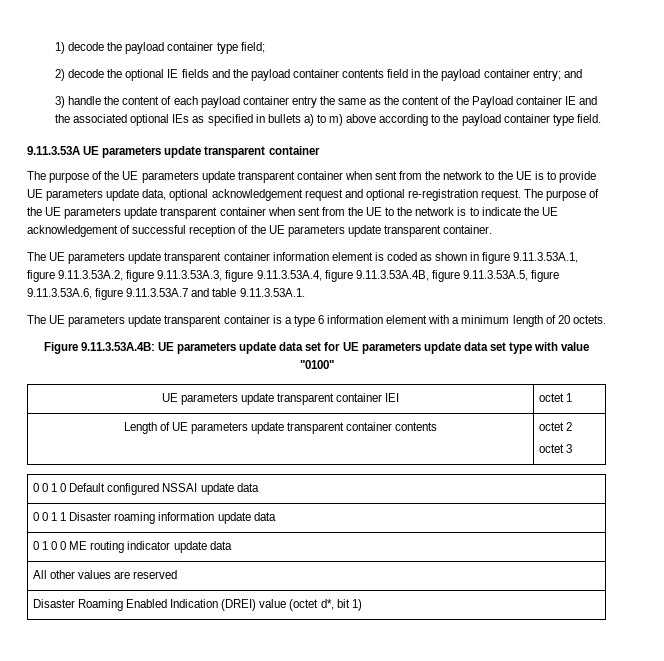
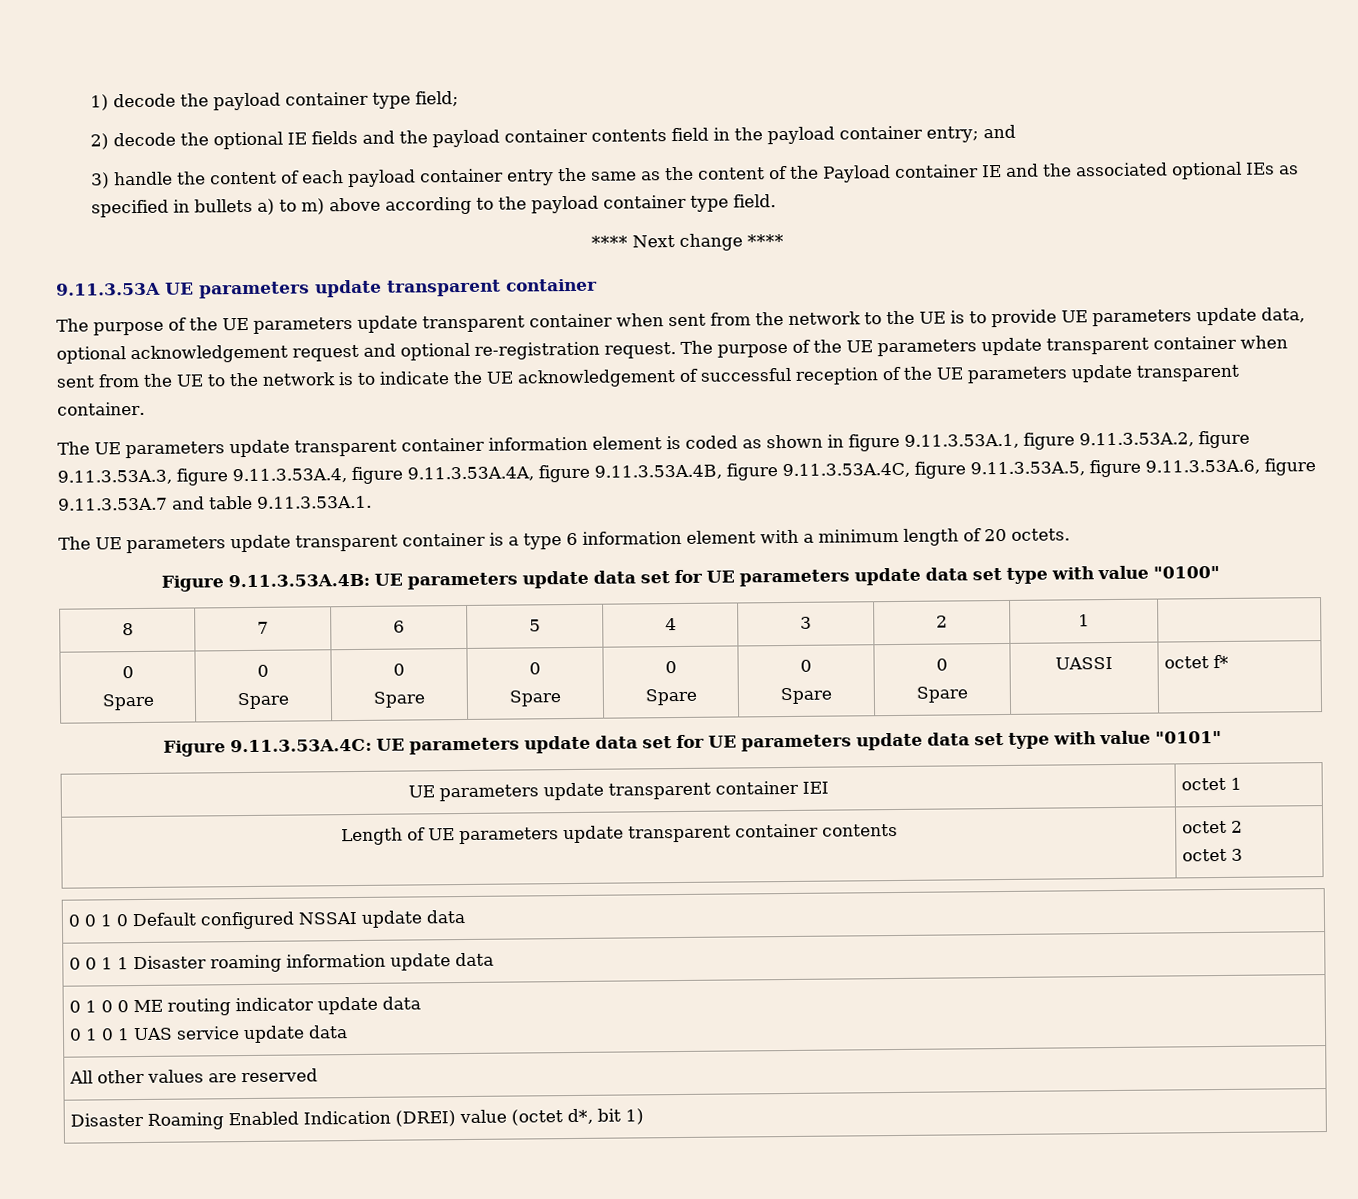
(601, 118) none -> [590,233,784,251] // **** Next change ****
[355,270,429,281] 9.11.3.53A.4B, -> [407,462,910,483] 9.11.3.53A.4A, figure 9.11.3.53A.4B, figure 9.11.3.53A.4C,
(334, 364) none -> [121,623,134,636] [257,621,269,634] [393,620,405,633] [529,619,541,632] [664,618,677,631] [800,616,812,629] [936,615,948,628] [1078,614,1090,627] [121,666,134,679] [101,693,154,711] [257,664,269,677] [237,692,289,710] [393,663,405,676] [373,691,425,708] [529,662,541,675] [509,690,561,707] [664,661,677,674] [644,688,697,706] [800,659,812,672] [780,687,832,705] [936,658,948,671] [916,686,968,703] [1055,656,1113,670] [1164,654,1230,669] [162,730,1222,757] // 8 | 7 | 6 | 5 | 4 | 3 | 2 | 1 | // 0 // Spare | 0 // Spare | 0 // Spare | 0 // Spare | 0 // Spare | 0 // Spare | 0 // Spare | UASSI | octet f* // Figure 9.11.3.53A.4C: UE parameters update data set for UE parameters update data set type with value "0101"
(232, 545) none -> [69,1025,349,1044] // 0 1 0 1 UAS service update data

